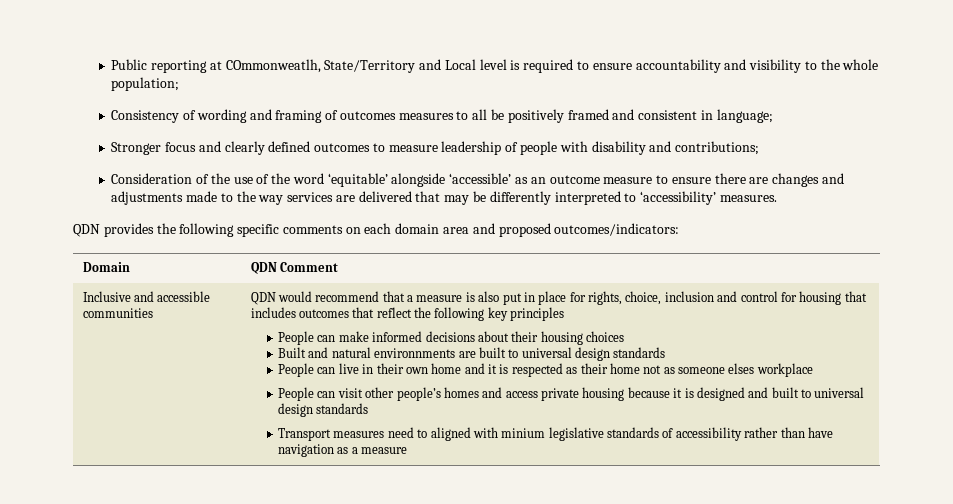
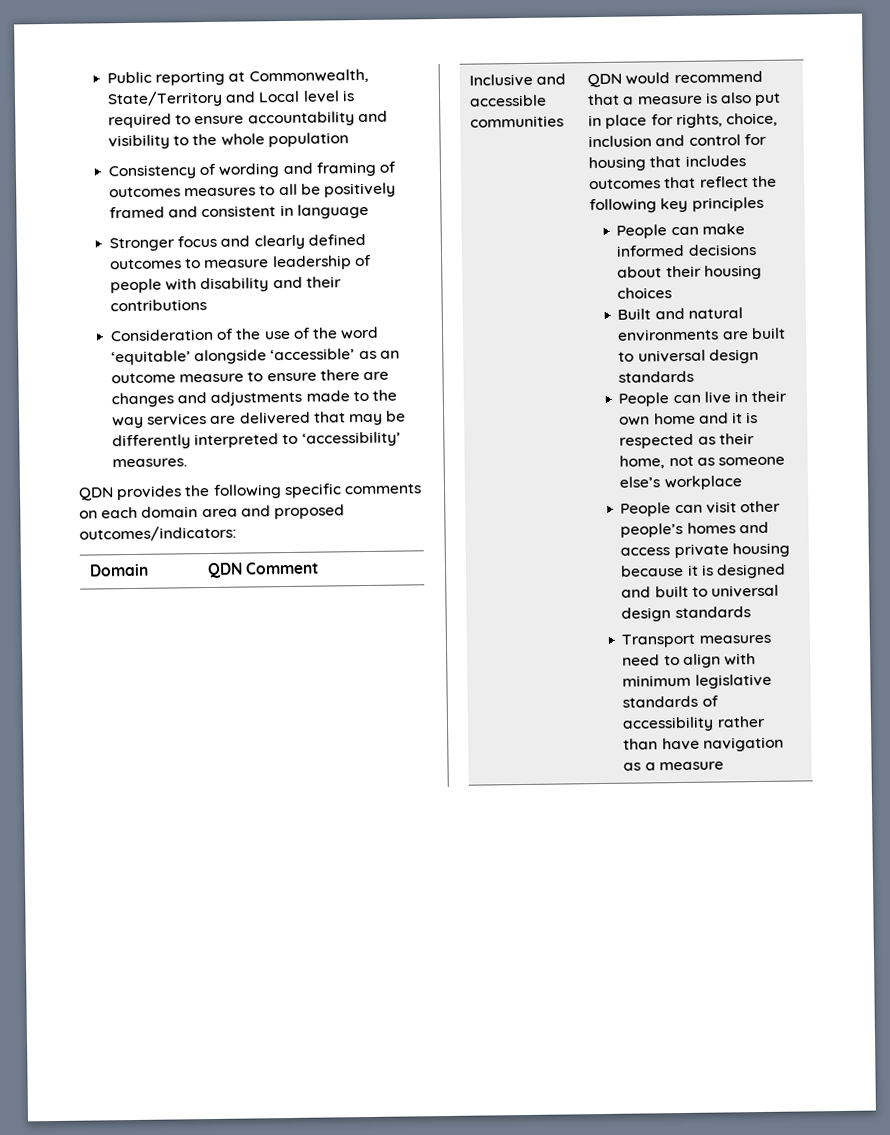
[225,59,321,73] COmmonweatlh, -> [248,68,369,84] Commonwealth,
[111,77,180,91] population; -> [267,132,349,148] population
[716,109,773,123] language; -> [296,203,369,219] language
[675,141,760,155] contributions; -> [305,276,342,288] [110,299,208,312] their contributions
[374,348,456,358] environnments -> [617,328,720,342] environments
[609,363,640,374] home -> [619,455,666,469] home,
[728,363,755,374] elses -> [619,476,661,488] else’s
[430,427,546,441] aligned with minium -> [682,653,757,668] [622,674,692,687] align with minimum

